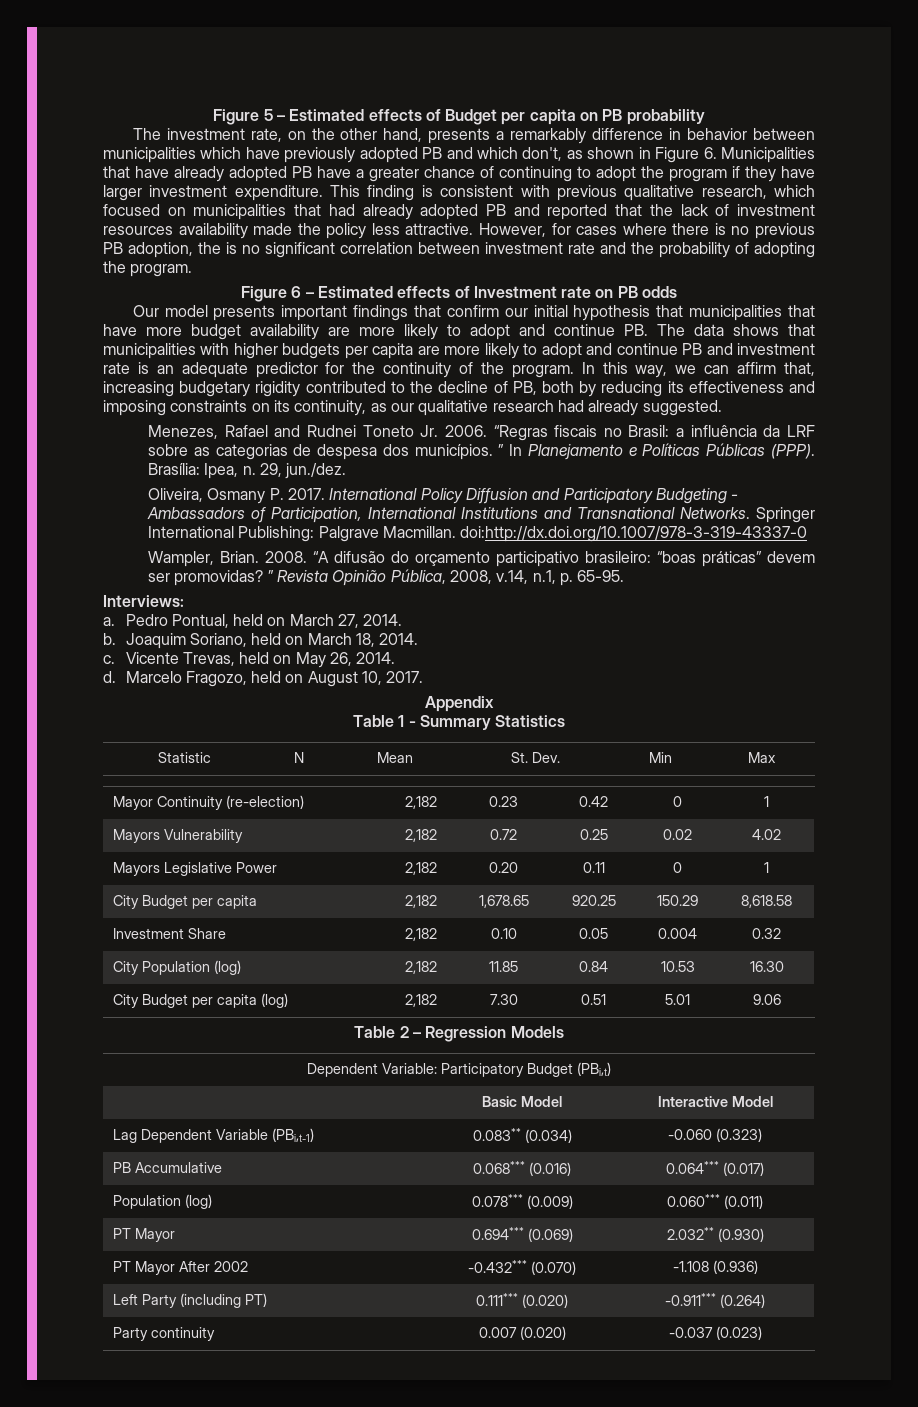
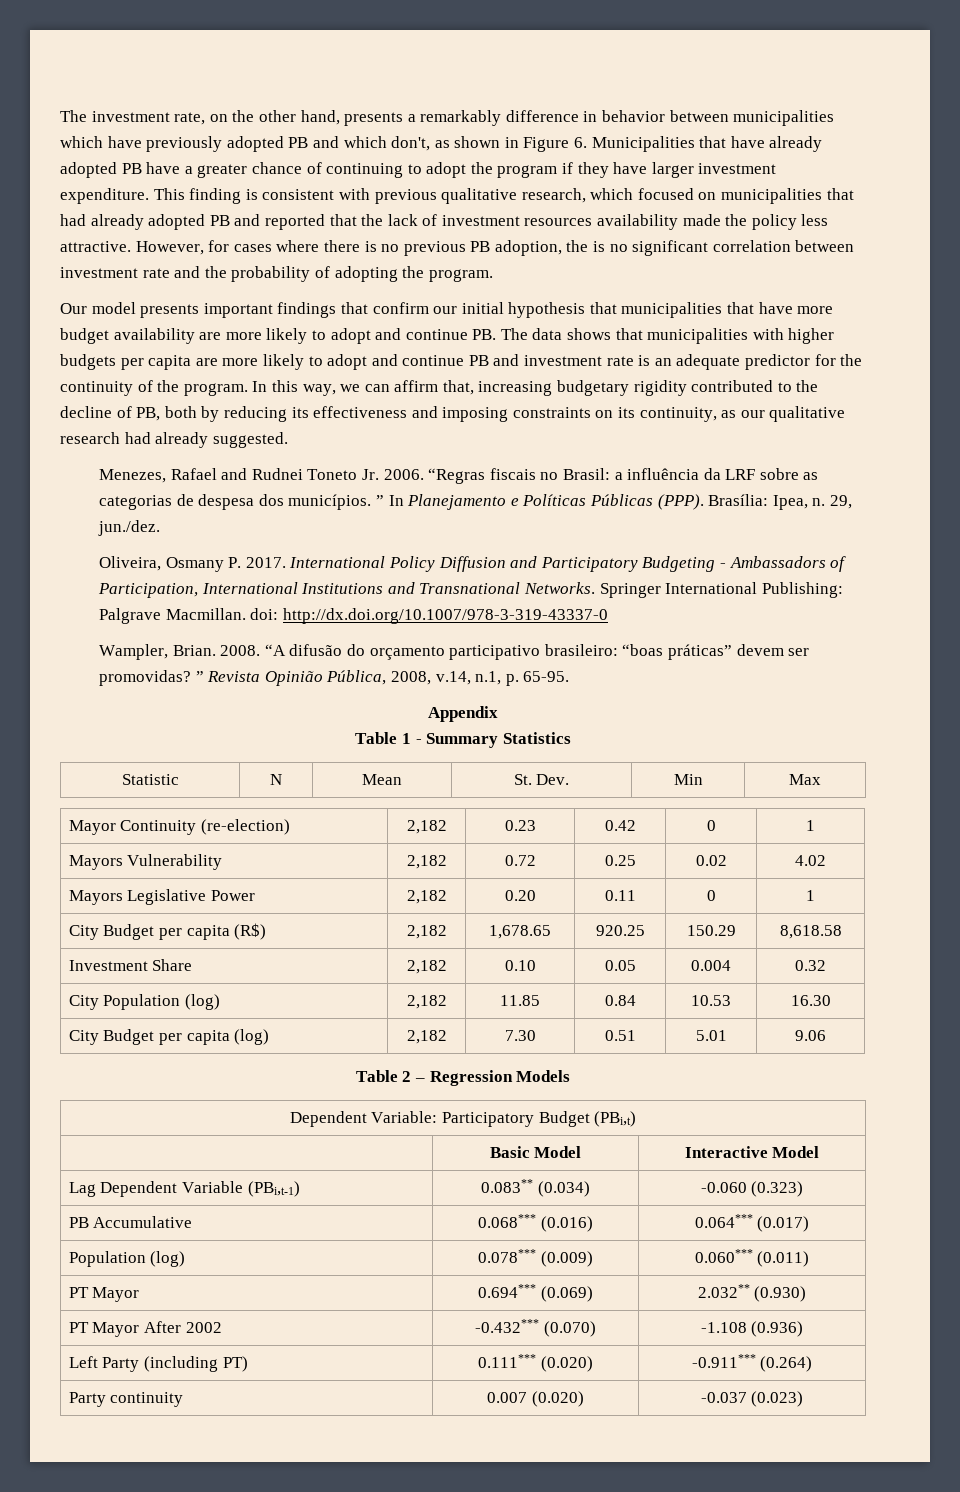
[213,109,705,125] Figure 5 – Estimated effects of Budget per capita on PB probability // -> (60, 116) none
[240,286,678,302] // Figure 6 – Estimated effects of Investment rate on PB odds -> (493, 275) none
[460,526,808,542] doi:http://dx.doi.org/10.1007/978-3-319-43337-0 -> [250,608,608,624] doi: http://dx.doi.org/10.1007/978-3-319-43337-0
[103,595,184,607] [103,614,403,628] [103,633,419,649] [103,652,396,668] [103,671,424,687] // Interviews: // a. Pedro Pontual, held on March 27, 2014. // b. Joaquim Soriano, held on March 18, 2014. // c. Vicente Trevas, held on May 26, 2014. // d. Marcelo Fragozo, held on August 10, 2017. -> (570, 676) none
(258, 902) none -> [234,923,267,940] (R$)

